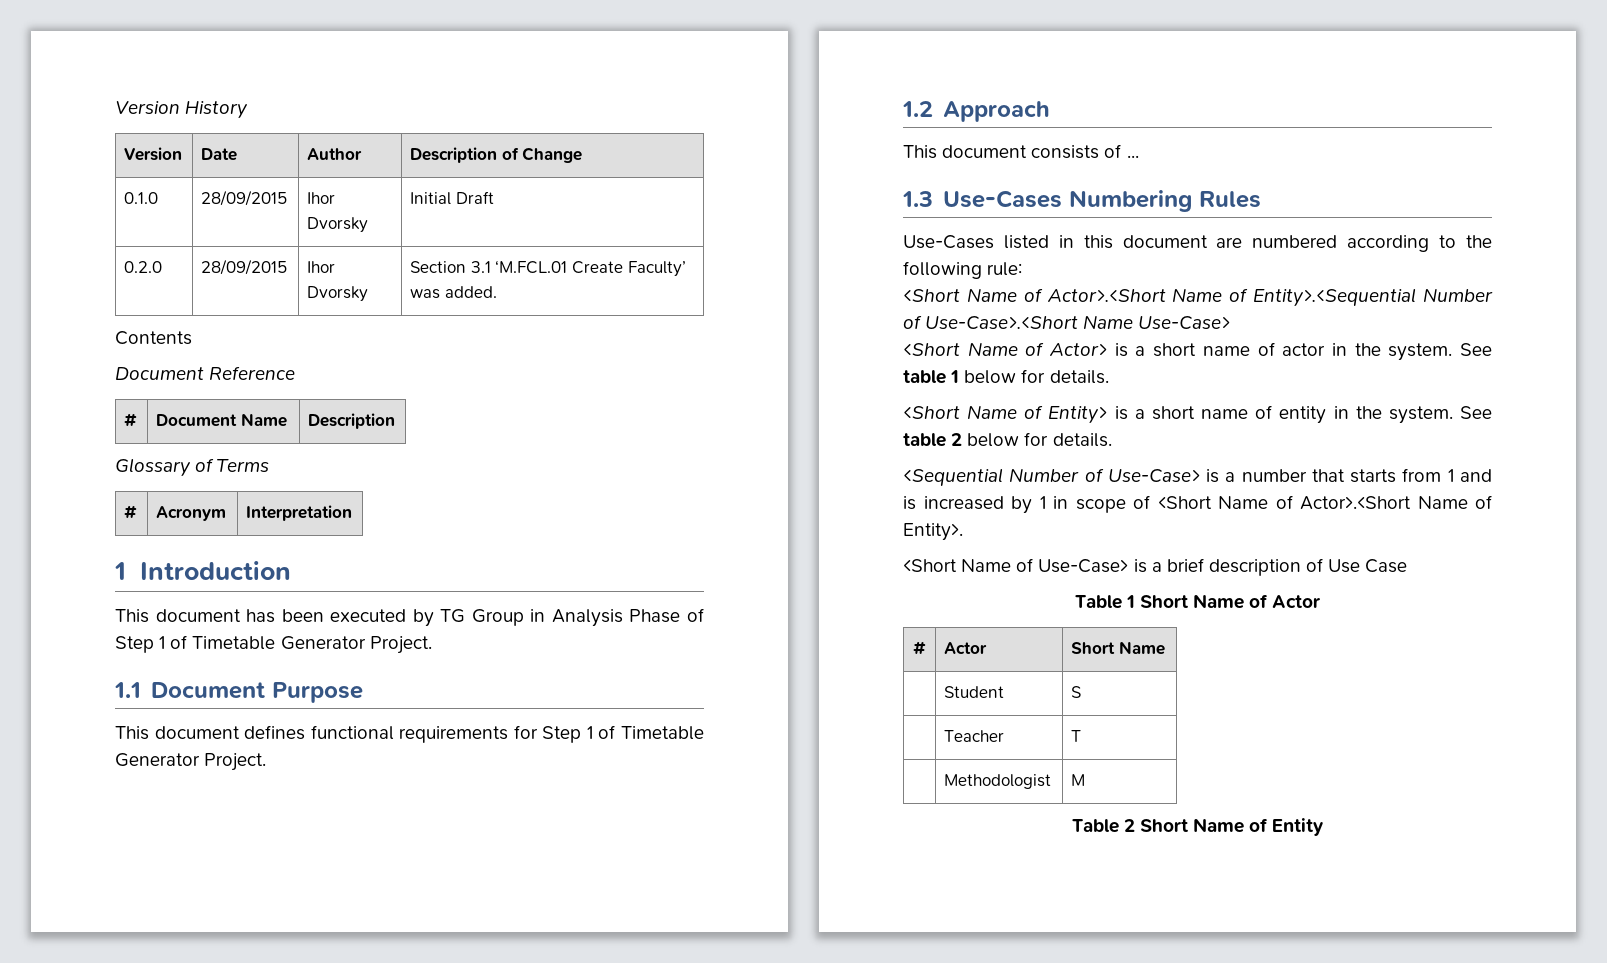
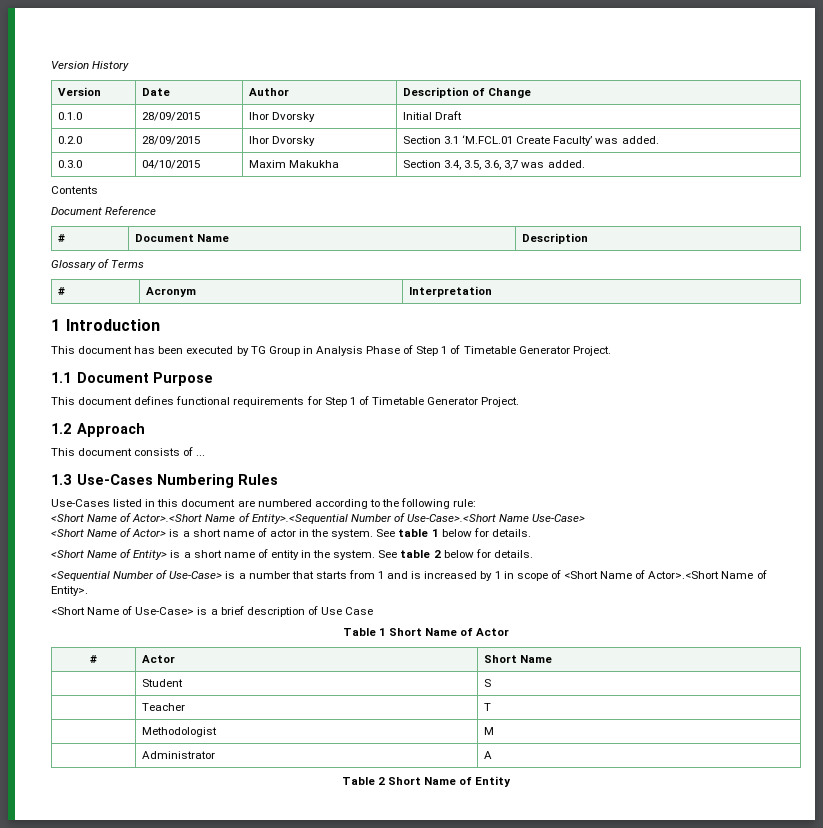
(497, 292) none -> [57,160,82,168] [141,160,200,169] [248,160,340,168] [402,160,585,170] // 0.3.0 | 04/10/2015 | Maxim Makukha | Section 3.4, 3.5, 3.6, 3,7 was added.
(1086, 780) none -> [141,751,215,759] [483,751,492,759] // | Administrator | A

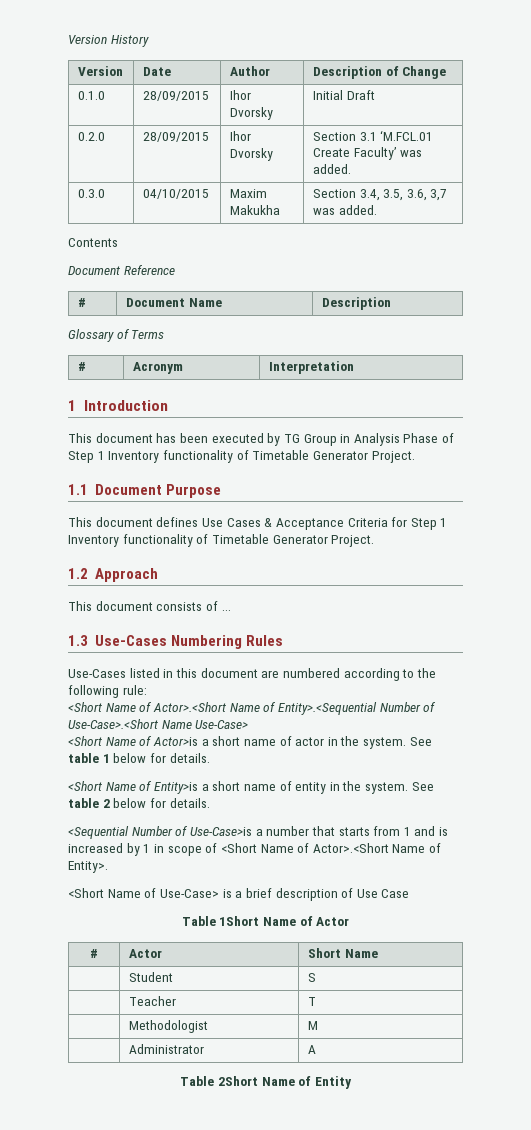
(448, 350) none -> [108,450,233,463] Inventory functionality
[176,396,305,407] functional requirements -> [201,518,388,530] Use Cases & Acceptance Criteria
(356, 401) none -> [68,534,193,547] Inventory functionality
[132,529,180,537] Actor> is -> [152,737,198,746] Actor>is
[133,550,181,560] Entity> is -> [153,782,198,794] Entity>is
[169,571,236,579] Use-Case> is -> [189,827,252,836] Use-Case>is
[378,628,422,636] 1 Short -> [219,916,260,926] 1Short
[377,777,421,785] 2 Short -> [217,1076,258,1086] 2Short

